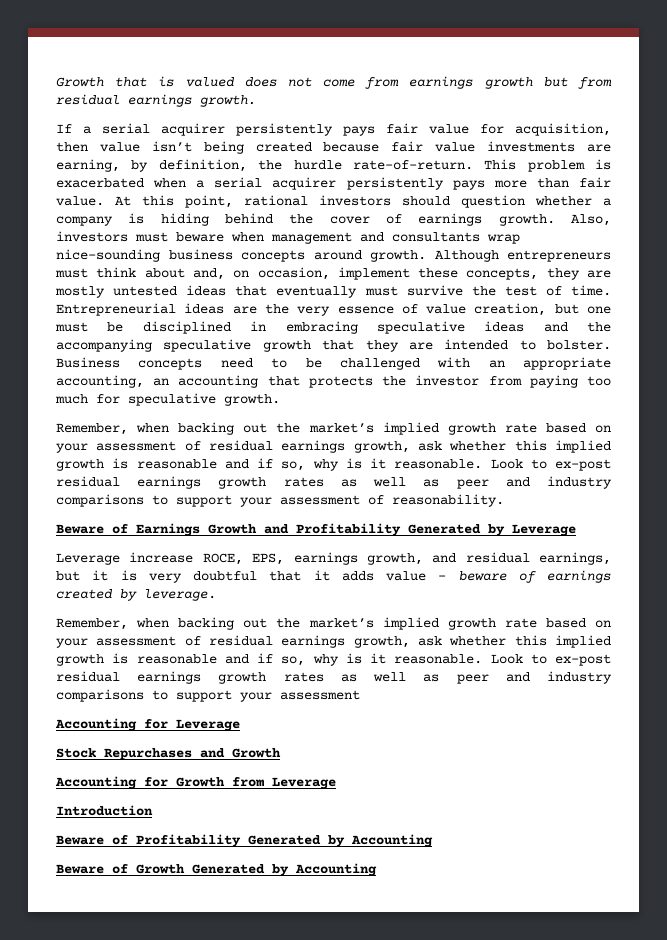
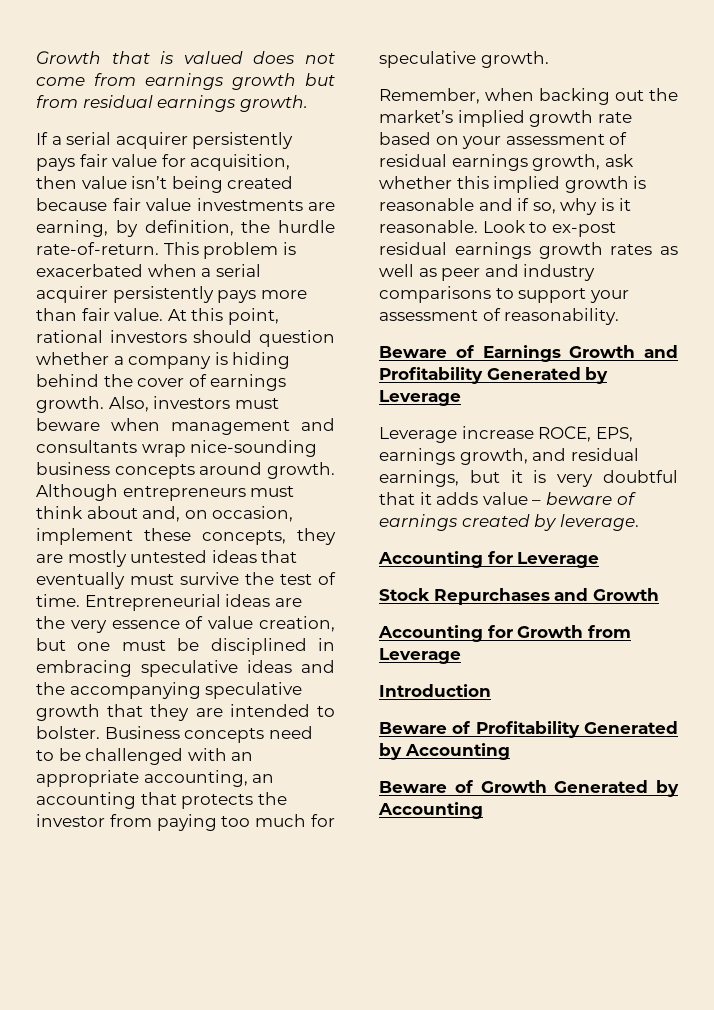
[56,617,612,630] [56,635,611,648] [56,653,611,666] [56,671,612,684] [56,689,360,702] // Remember, when backing out the market’s implied growth rate based on your assessment of residual earnings growth, ask whether this implied growth is reasonable and if so, why is it reasonable. Look to ex-post residual earnings growth rates as well as peer and industry comparisons to support your assessment -> (639, 522) none

